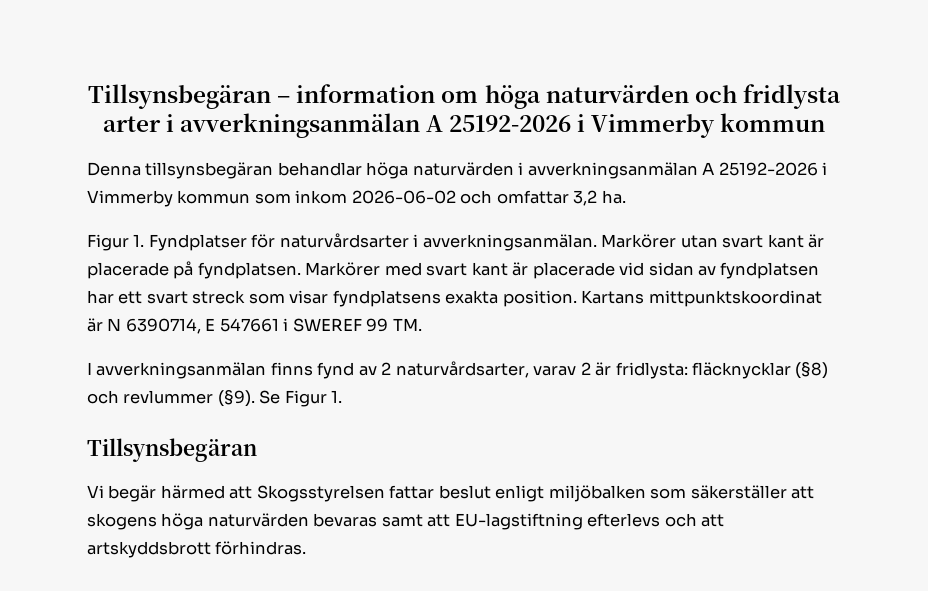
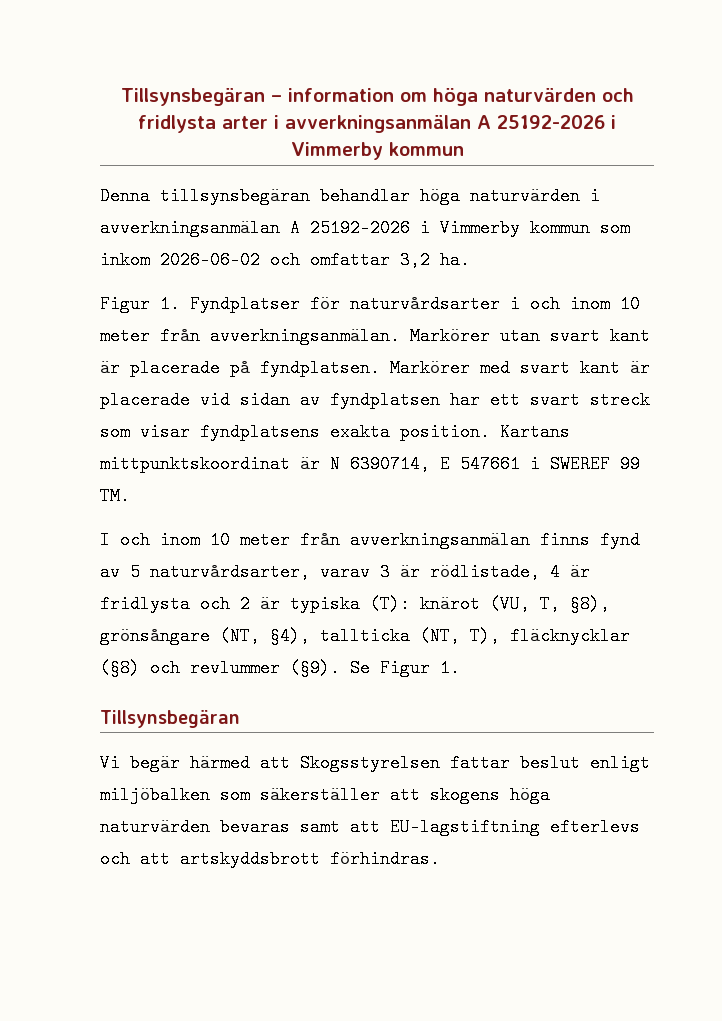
(419, 240) none -> [530,295,640,313] [100,327,200,345] och inom 10 meter från
(92, 368) none -> [120,531,340,549] och inom 10 meter från
[381,362,392,375] 2 -> [130,563,140,581] 5
[580,362,688,379] 2 är fridlysta: -> [380,563,590,581] [100,595,610,613] [100,627,500,645] 3 är rödlistade, 4 är fridlysta och 2 är typiska (T): knärot (VU, T, §8), grönsångare (NT, §4), tallticka (NT, T),

